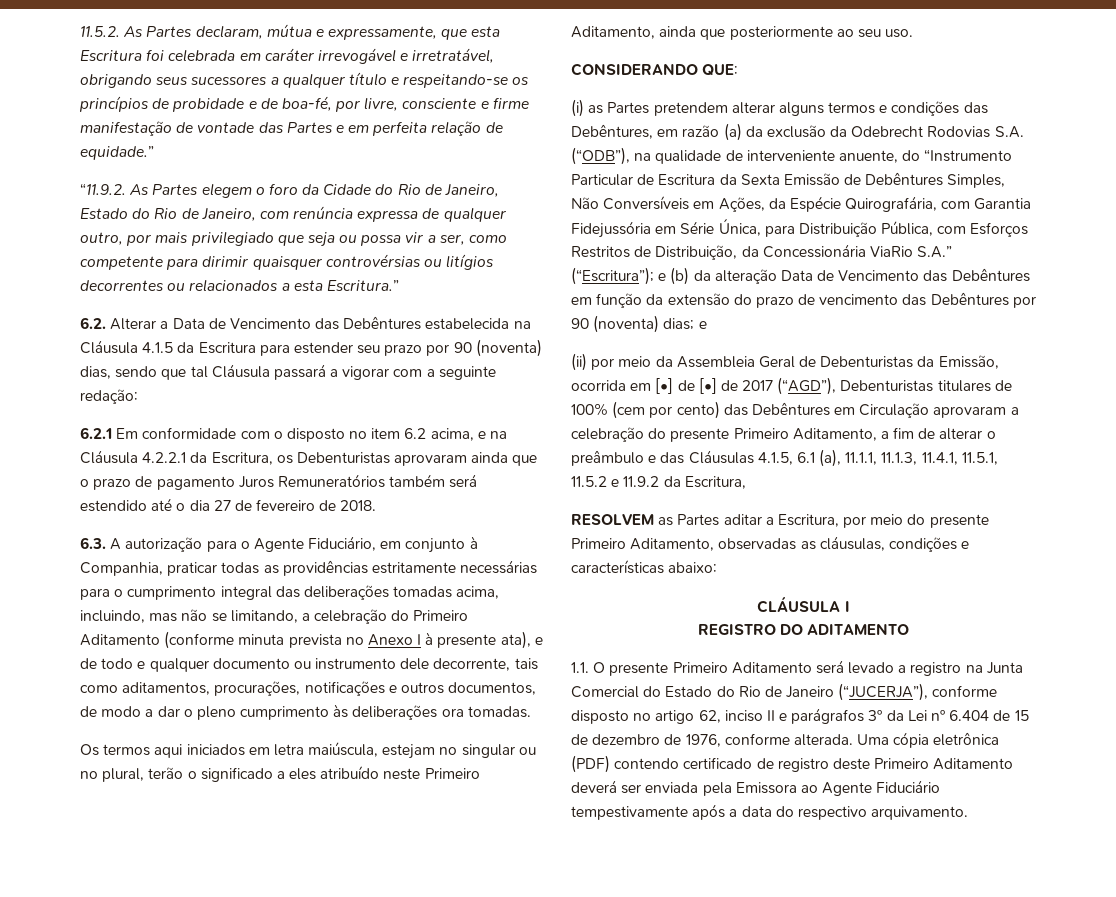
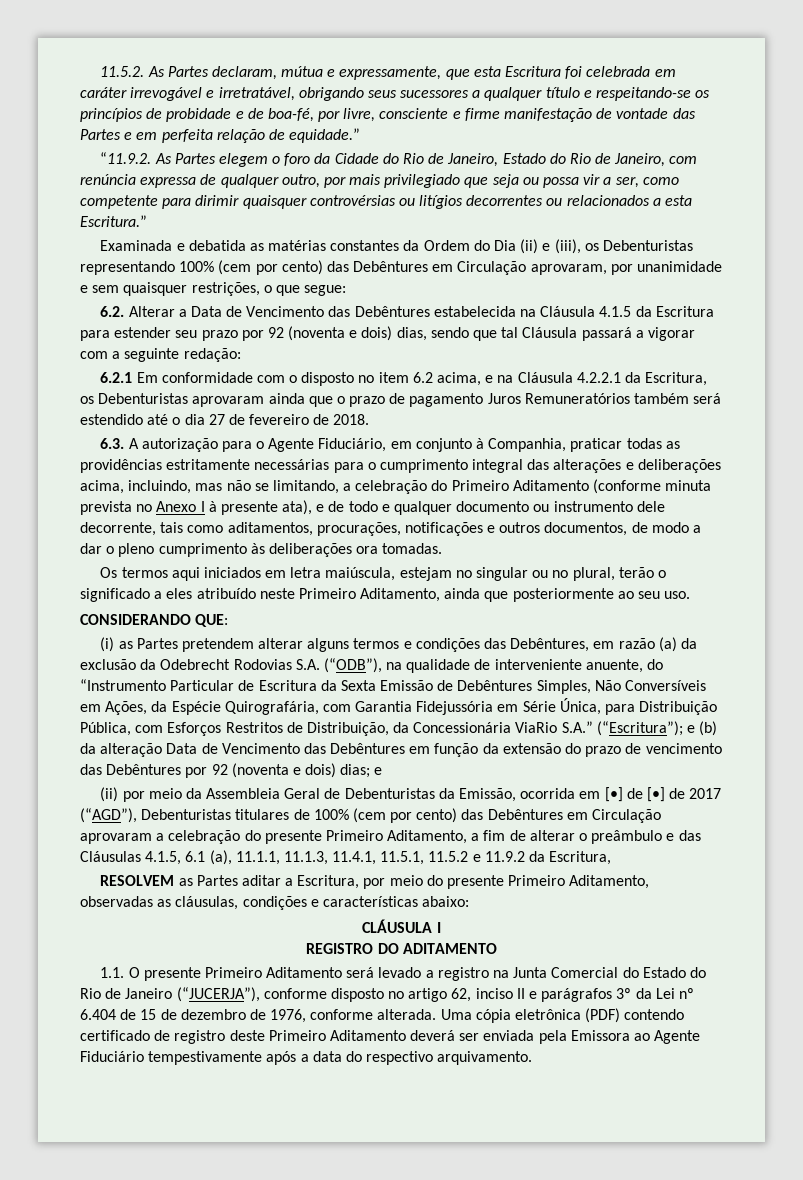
(399, 285) none -> [100,239,693,254] [80,260,723,275] [80,282,347,296] // Examinada e debatida as matérias constantes da Ordem do Dia (ii) e (iii), os Debenturistas representando 100% (cem por cento) das Debêntures em Circulação aprovaram, por unanimidade e sem quaisquer restrições, o que segue:
[453,339,542,357] 90 (noventa) -> [267,326,393,341] 92 (noventa e dois)
[303,585,453,600] deliberações tomadas -> [553,459,721,473] alterações e deliberações
[571,315,660,333] 90 (noventa) -> [211,763,337,778] 92 (noventa e dois)

